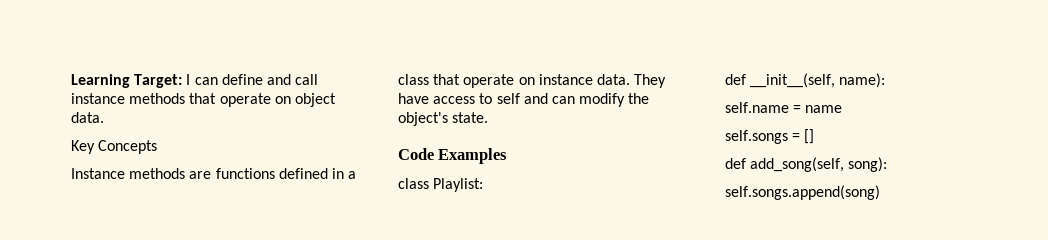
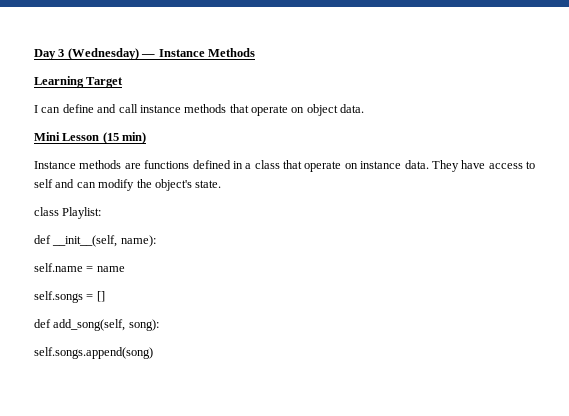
[71,74,183,88] Learning Target: -> [34,48,255,60] [34,76,124,88] Day 3 (Wednesday) — Instance Methods // Learning Target //
[71,140,158,154] Key Concepts -> [34,132,147,144] Mini Lesson (15 min)
[398,148,508,164] // Code Examples -> (222, 184) none

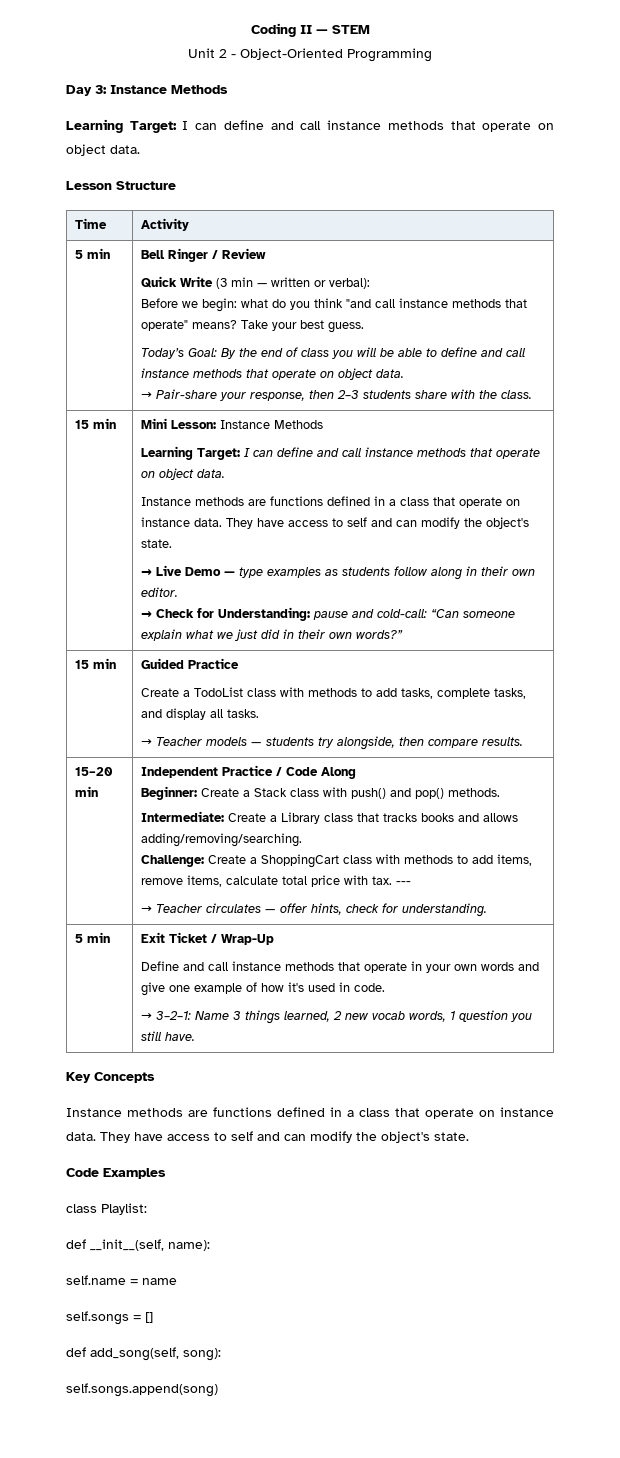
[34,48,255,60] [34,76,124,88] Day 3 (Wednesday) — Instance Methods // Learning Target // -> [250,23,370,37] [188,48,432,62] [66,85,228,96] [66,119,177,133] Coding II — STEM // Unit 2 - Object-Oriented Programming // Day 3: Instance Methods // Learning Target:
[34,132,147,144] Mini Lesson (15 min) -> [66,181,176,190] [75,218,108,229] [141,218,190,231] [75,248,111,259] [141,248,267,262] [141,276,371,289] [141,298,528,312] [141,320,365,333] [141,347,527,359] [141,368,405,380] [141,389,533,401] [75,418,117,429] [141,418,324,429] [141,446,541,460] [141,468,226,480] [141,496,521,508] [141,517,530,529] [141,539,173,548] [141,565,536,580] [141,587,179,597] [141,607,516,621] [141,629,404,641] [75,658,117,669] [141,658,240,669] [141,687,527,699] [141,708,260,720] [141,736,524,750] [75,767,114,776] [75,786,99,797] [141,765,357,779] [141,786,501,800] [141,811,519,824] [141,833,303,847] [141,854,533,868] [141,875,412,887] [141,903,488,917] [75,932,111,943] [141,932,275,945] [141,961,540,973] [141,982,386,996] [141,1010,533,1024] [141,1031,196,1041] [66,1072,155,1083] Lesson Structure // Time | Activity // 5 min | Bell Ringer / Review // Quick Write (3 min — written or verbal): // Before we begin: what do you think "and call instance methods that operate" means? Take your best guess. // Today’s Goal: By the end of class you will be able to define and call instance methods that operate on object data. // → Pair-share your response, then 2–3 students share with the class. // 15 min | Mini Lesson: Instance Methods // Learning Target: I can define and call instance methods that operate on object data. // Instance methods are functions defined in a class that operate on instance data. They have access to self and can modify the object's state. // → Live Demo — type examples as students follow along in their own editor. // → Check for Understanding: pause and cold-call: “Can someone explain what we just did in their own words?” // 15 min | Guided Practice // Create a TodoList class with methods to add tasks, complete tasks, and display all tasks. // → Teacher models — students try alongside, then compare results. // 15–20 min | Independent Practice / Code Along // Beginner: Create a Stack class with push() and pop() methods. // Intermediate: Create a Library class that tracks books and allows adding/removing/searching. // Challenge: Create a ShoppingCart class with methods to add items, remove items, calculate total price with tax. --- // → Teacher circulates — offer hints, check for understanding. // 5 min | Exit Ticket / Wrap-Up // Define and call instance methods that operate in your own words and give one example of how it's used in code. // → 3–2–1: Name 3 things learned, 2 new vocab words, 1 question you still have. // Key Concepts
(222, 184) none -> [66,1168,166,1179] // Code Examples

